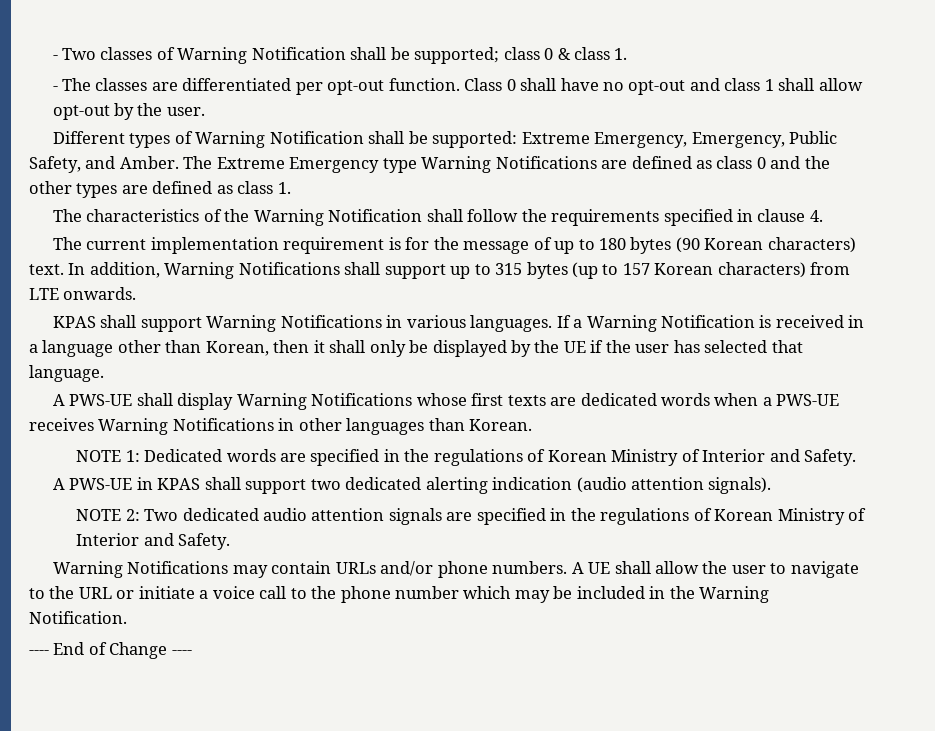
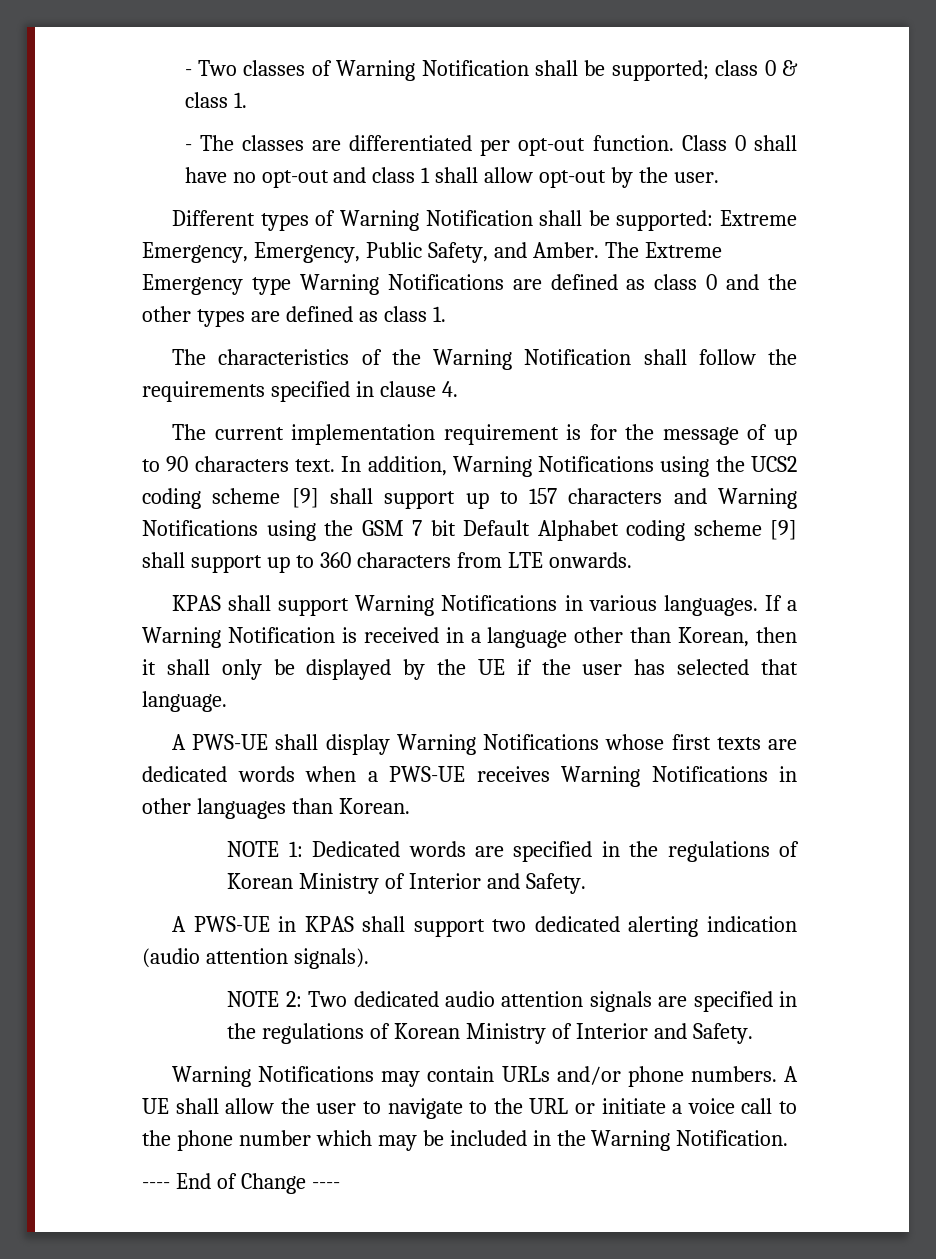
[599,237,856,254] 180 bytes (90 Korean characters) -> [166,456,289,472] 90 characters
[344,262,806,279] shall support up to 315 bytes (up to 157 Korean characters) -> [660,456,797,477] [142,488,797,509] [142,520,797,541] [142,552,451,573] using the UCS2 coding scheme [9] shall support up to 157 characters and Warning Notifications using the GSM 7 bit Default Alphabet coding scheme [9] shall support up to 360 characters

